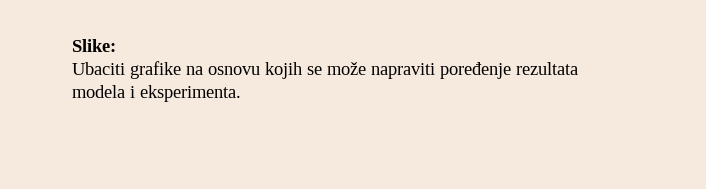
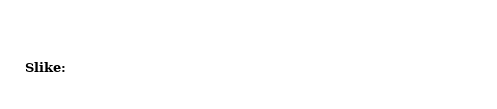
[72,61,578,79] [72,85,241,102] // Ubaciti grafike na osnovu kojih se može napraviti poređenje rezultata modela i eksperimenta. -> (66, 67) none

